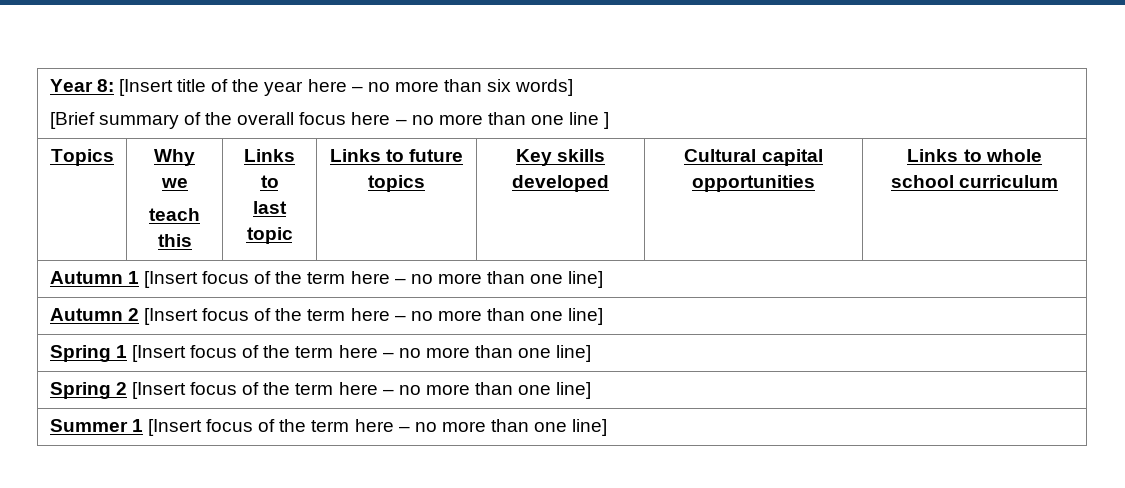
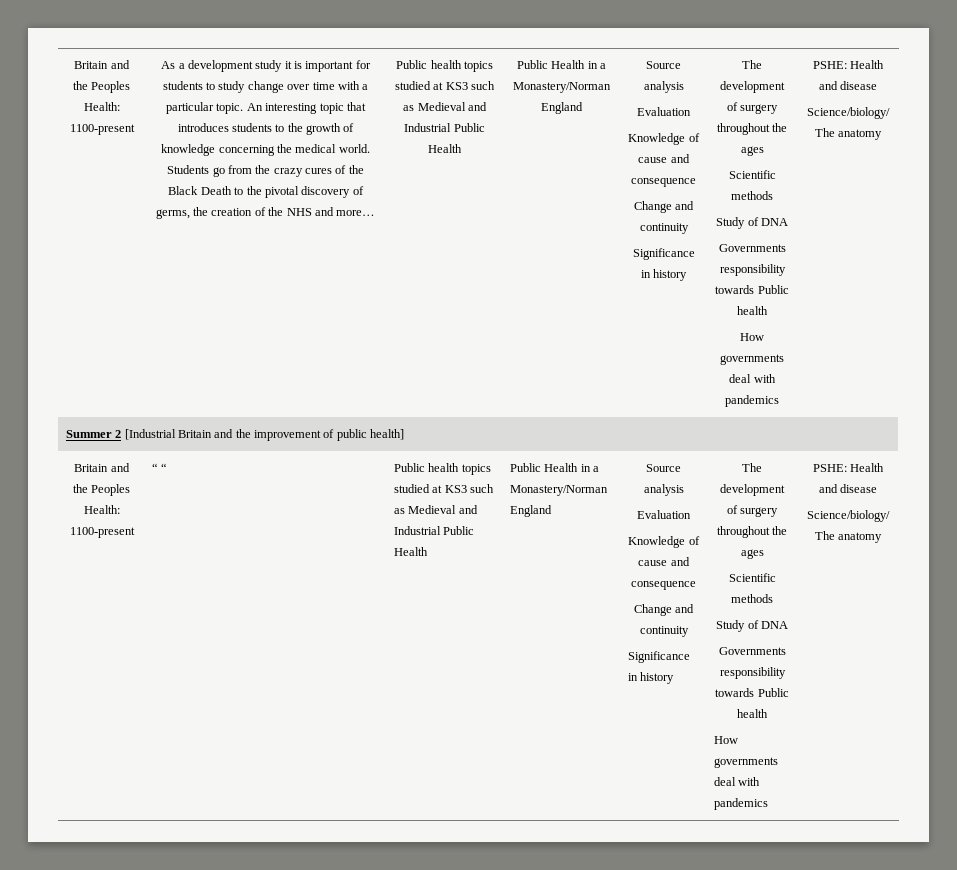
[49,79,574,96] [49,112,610,129] [50,149,114,166] [154,149,195,166] [160,178,188,188] [149,208,200,221] [157,234,192,247] [243,149,295,162] [260,175,279,188] [252,201,287,214] [246,227,293,244] [329,149,464,162] [368,175,425,192] [515,149,606,166] [512,175,609,192] [684,149,823,166] [692,175,815,192] [907,149,1042,162] [890,175,1059,188] [49,271,604,288] [49,308,604,325] [49,345,592,362] [49,382,592,399] [49,419,608,436] Year 8: [Insert title of the year here – no more than six words] // [Brief summary of the overall focus here – no more than one line ] // Topics | Why we // teach this | Links to // last topic | Links to future topics | Key skills developed | Cultural capital opportunities | Links to whole school curriculum // Autumn 1 [Insert focus of the term here – no more than one line] // Autumn 2 [Insert focus of the term here – no more than one line] // Spring 1 [Insert focus of the term here – no more than one line] // Spring 2 [Insert focus of the term here – no more than one line] // Summer 1 [Insert focus of the term here – no more than one line] -> [74,60,130,69] [72,81,131,93] [83,102,120,111] [69,124,135,135] [161,60,371,72] [162,81,369,93] [166,102,366,114] [177,123,355,135] [161,144,370,156] [167,165,364,177] [168,186,364,198] [155,207,376,219] [396,60,493,72] [394,81,496,90] [403,102,487,111] [404,123,485,132] [428,144,462,153] [516,60,607,69] [513,82,611,93] [541,102,583,114] [646,61,681,69] [643,81,684,93] [637,107,691,116] [628,133,700,145] [638,154,690,163] [631,178,696,187] [633,201,695,213] [639,223,689,234] [632,248,695,260] [640,269,688,281] [742,60,762,69] [720,81,785,93] [726,102,779,114] [716,123,788,135] [740,146,764,156] [728,170,776,179] [731,191,773,200] [716,217,788,229] [718,244,786,252] [719,264,786,276] [715,285,789,294] [737,306,768,315] [740,333,764,341] [720,354,784,365] [729,374,776,383] [725,395,779,407] [812,60,885,69] [818,81,878,90] [807,107,890,119] [814,128,883,140] [65,429,405,441] [74,463,130,472] [72,484,131,496] [83,505,120,514] [69,527,135,538] [151,463,168,472] [393,463,491,475] [393,484,494,493] [393,505,478,514] [393,526,475,535] [393,547,428,556] [509,463,599,472] [509,485,608,496] [509,505,552,517] [646,464,681,472] [643,484,684,496] [637,510,691,519] [628,536,700,548] [638,557,690,566] [631,581,696,590] [633,604,695,616] [639,626,689,637] [627,651,690,663] [627,672,675,684] [742,463,762,472] [720,484,785,496] [726,505,779,517] [716,526,788,538] [740,549,764,559] [728,573,776,582] [731,594,773,603] [716,620,788,632] [718,647,786,655] [719,667,786,679] [715,688,789,697] [737,709,768,718] [713,736,738,744] [713,757,778,768] [713,777,761,786] [713,798,768,810] [812,463,885,472] [818,484,878,493] [807,510,890,522] [814,531,883,543] Britain and the Peoples Health: 1100-present | As a development study it is important for students to study change over time with a particular topic. An interesting topic that introduces students to the growth of knowledge concerning the medical world. Students go from the crazy cures of the Black Death to the pivotal discovery of germs, the creation of the NHS and more… | Public health topics studied at KS3 such as Medieval and Industrial Public Health | Public Health in a Monastery/Norman England | Source analysis // Evaluation // Knowledge of cause and consequence // Change and continuity // Significance in history | The development of surgery throughout the ages // Scientific methods // Study of DNA // Governments responsibility towards Public health // How governments deal with pandemics | PSHE: Health and disease // Science/biology/ The anatomy // Summer 2 [Industrial Britain and the improvement of public health] // Britain and the Peoples Health: 1100-present | “ “ | Public health topics studied at KS3 such as Medieval and Industrial Public Health | Public Health in a Monastery/Norman England | Source analysis // Evaluation // Knowledge of cause and consequence // Change and continuity // Significance in history | The development of surgery throughout the ages // Scientific methods // Study of DNA // Governments responsibility towards Public health // How governments deal with pandemics | PSHE: Health and disease // Science/biology/ The anatomy

